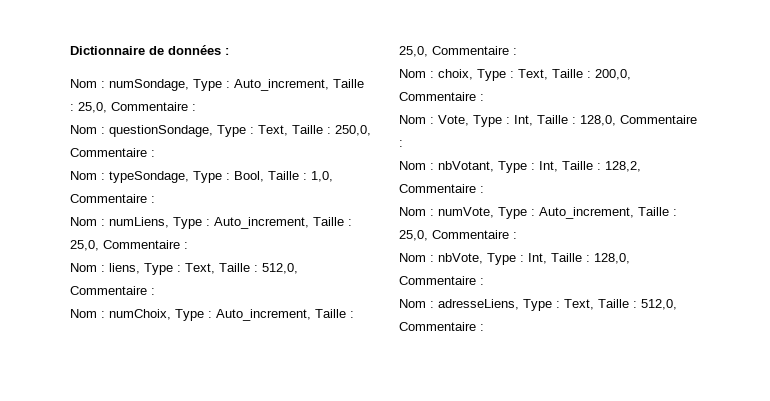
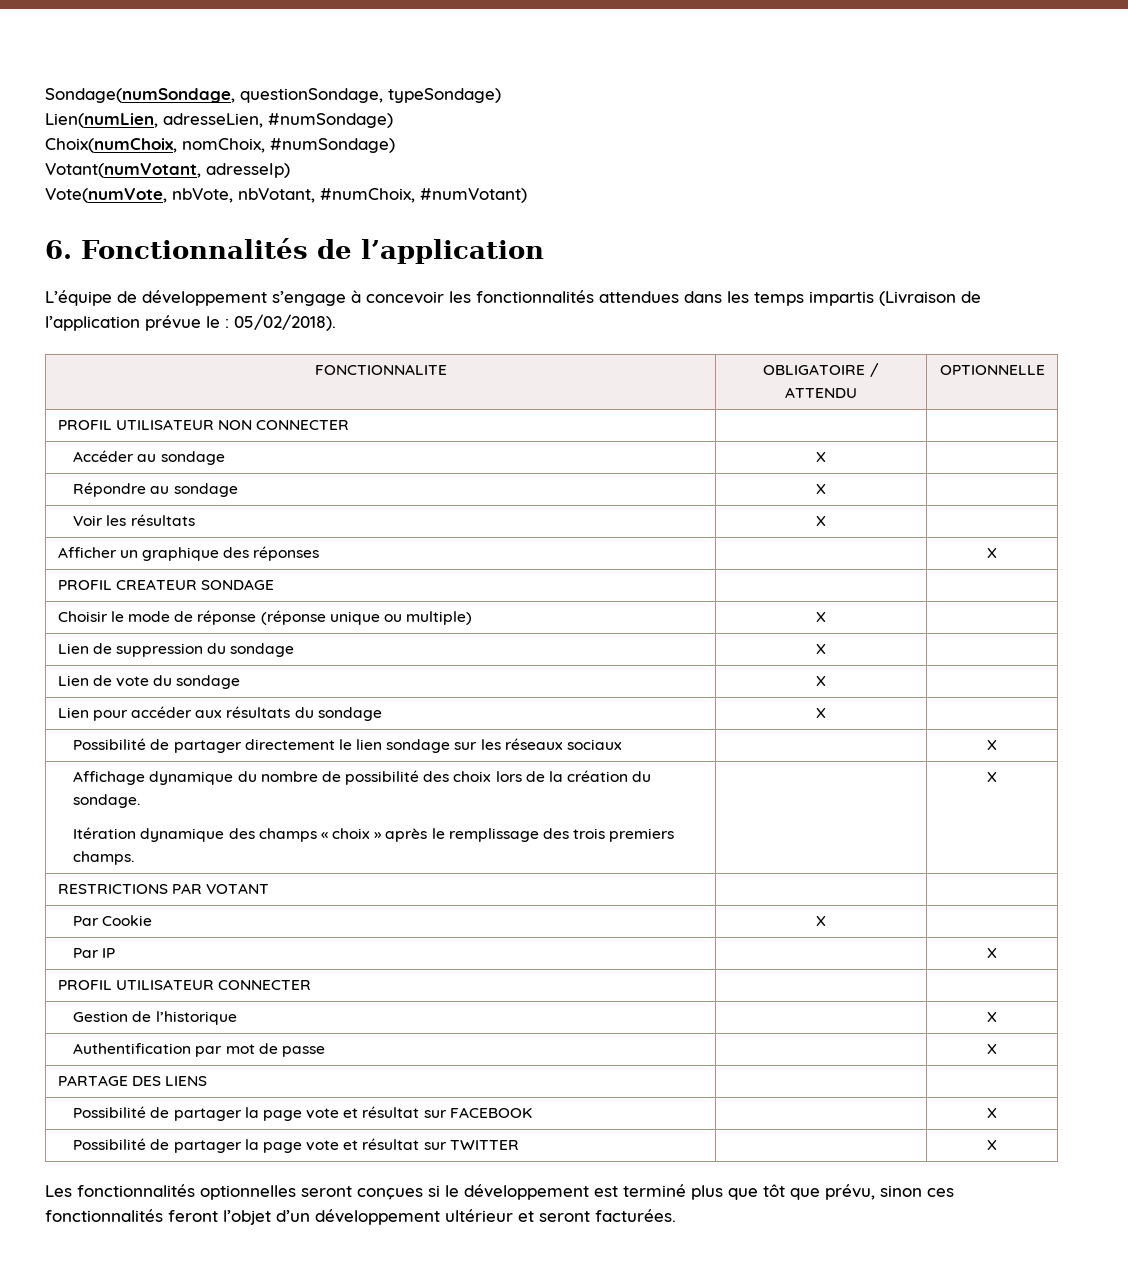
[70,45,229,55] [70,79,364,91] [70,102,196,113] [70,125,371,137] [70,148,155,157] [70,171,333,183] [70,194,155,203] [70,217,352,229] [70,240,188,251] [70,263,298,275] [70,286,155,295] [70,309,354,321] [399,46,517,57] [399,69,631,81] [399,92,484,101] [399,115,697,127] [399,140,403,147] [399,161,641,173] [399,184,484,193] [399,207,677,219] [399,230,517,241] [399,253,630,265] [399,276,484,285] [399,299,677,311] [399,322,484,331] Dictionnaire de données : // Nom : numSondage, Type : Auto_increment, Taille : 25,0, Commentaire : // Nom : questionSondage, Type : Text, Taille : 250,0, Commentaire : // Nom : typeSondage, Type : Bool, Taille : 1,0, Commentaire : // Nom : numLiens, Type : Auto_increment, Taille : 25,0, Commentaire : // Nom : liens, Type : Text, Taille : 512,0, Commentaire : // Nom : numChoix, Type : Auto_increment, Taille : 25,0, Commentaire : // Nom : choix, Type : Text, Taille : 200,0, Commentaire : // Nom : Vote, Type : Int, Taille : 128,0, Commentaire : // Nom : nbVotant, Type : Int, Taille : 128,2, Commentaire : // Nom : numVote, Type : Auto_increment, Taille : 25,0, Commentaire : // Nom : nbVote, Type : Int, Taille : 128,0, Commentaire : // Nom : adresseLiens, Type : Text, Taille : 512,0, Commentaire : -> [45,88,501,103] [45,113,393,128] [45,138,395,153] [45,163,290,178] [45,188,527,203] [45,238,545,264] [45,290,981,306] [45,314,336,331] [314,364,447,375] [763,363,879,377] [785,387,857,398] [939,365,1045,375] [57,419,350,430] [73,450,225,465] [816,452,826,462] [73,482,238,497] [816,484,826,494] [73,514,195,526] [816,516,826,526] [57,546,320,561] [987,548,997,558] [57,579,275,590] [57,610,473,625] [816,612,826,622] [57,643,295,657] [816,644,826,654] [57,675,241,689] [816,676,826,686] [57,706,382,721] [816,708,826,718] [73,738,622,753] [987,740,997,750] [73,770,652,785] [73,794,141,808] [73,827,675,842] [73,851,135,865] [987,772,997,782] [57,883,270,894] [73,915,153,926] [816,916,826,926] [73,948,116,958] [987,948,997,958] [57,979,312,990] [73,1011,237,1025] [987,1012,997,1022] [73,1043,325,1057] [987,1044,997,1054] [57,1075,208,1086] [73,1106,532,1121] [987,1108,997,1118] [73,1138,519,1153] [987,1140,997,1150] [45,1184,954,1200] [45,1209,676,1225] Sondage(numSondage, questionSondage, typeSondage) // Lien(numLien, adresseLien, #numSondage) // Choix(numChoix, nomChoix, #numSondage) // Votant(numVotant, adresseIp) // Vote(numVote, nbVote, nbVotant, #numChoix, #numVotant) // 6. Fonctionnalités de l’application // L’équipe de développement s’engage à concevoir les fonctionnalités attendues dans les temps impartis (Livraison de l’application prévue le : 05/02/2018). // FONCTIONNALITE | OBLIGATOIRE / ATTENDU | OPTIONNELLE // PROFIL UTILISATEUR NON CONNECTER | | // Accéder au sondage | X | // Répondre au sondage | X | // Voir les résultats | X | // Afficher un graphique des réponses | | X // PROFIL CREATEUR SONDAGE | | // Choisir le mode de réponse (réponse unique ou multiple) | X | // Lien de suppression du sondage | X | // Lien de vote du sondage | X | // Lien pour accéder aux résultats du sondage | X | // Possibilité de partager directement le lien sondage sur les réseaux sociaux | | X // Affichage dynamique du nombre de possibilité des choix lors de la création du sondage. // Itération dynamique des champs « choix » après le remplissage des trois premiers champs. | | X // RESTRICTIONS PAR VOTANT | | // Par Cookie | X | // Par IP | | X // PROFIL UTILISATEUR CONNECTER | | // Gestion de l’historique | | X // Authentification par mot de passe | | X // PARTAGE DES LIENS | | // Possibilité de partager la page vote et résultat sur FACEBOOK | | X // Possibilité de partager la page vote et résultat sur TWITTER | | X // Les fonctionnalités optionnelles seront conçues si le développement est terminé plus que tôt que prévu, sinon ces fonctionnalités feront l’objet d’un développement ultérieur et seront facturées.

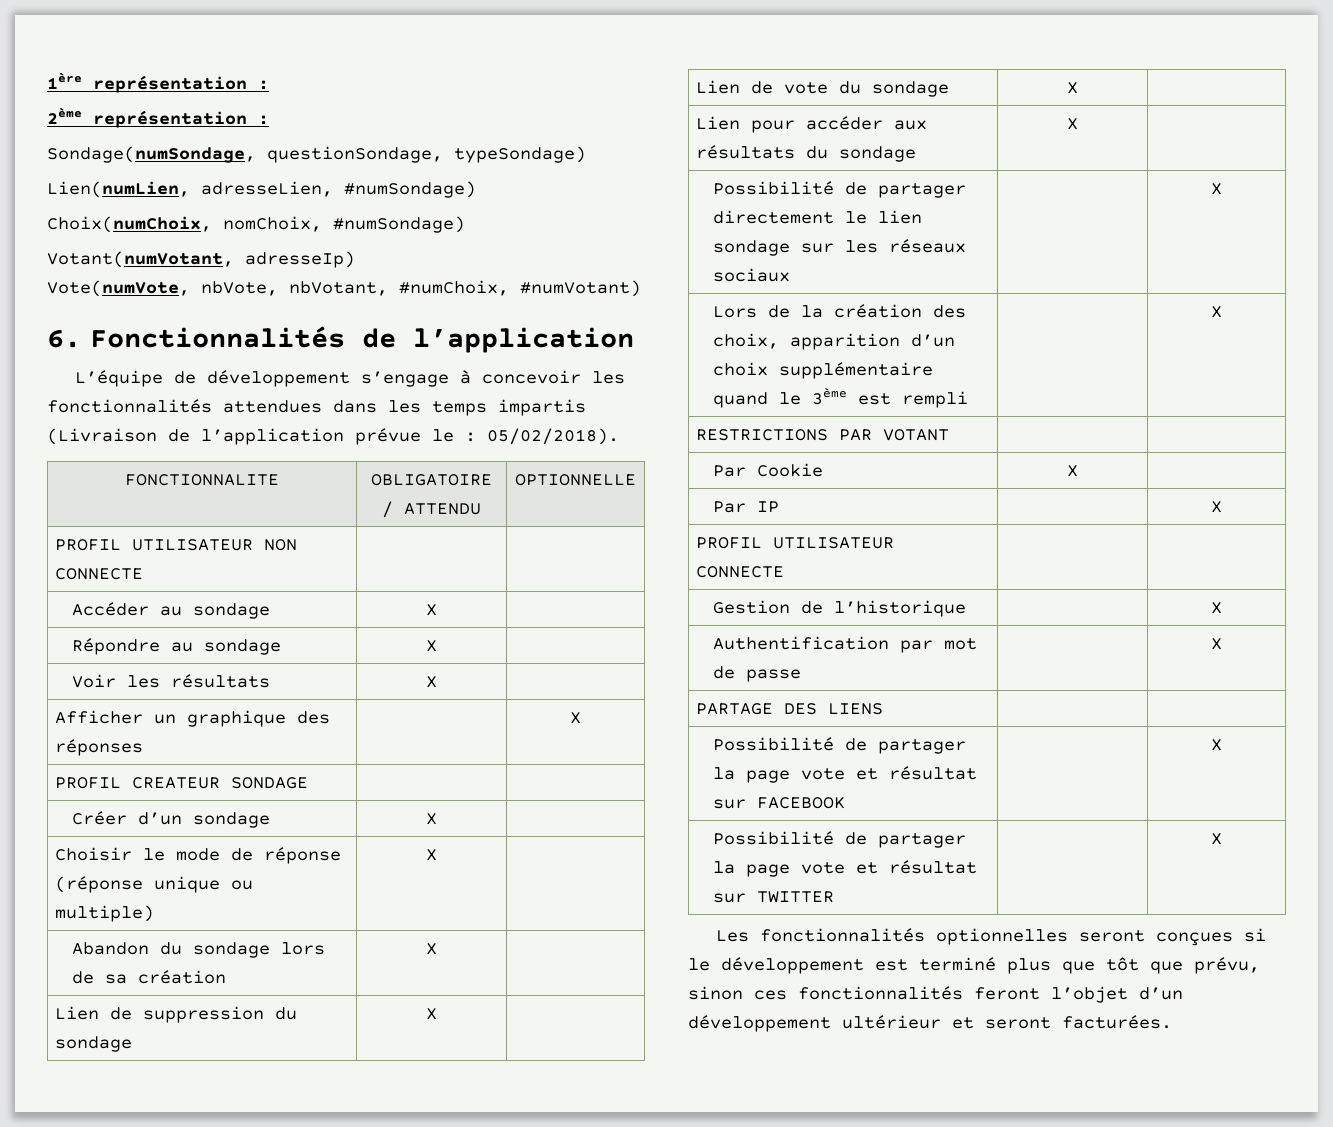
(45, 95) none -> [47,72,269,93] [47,107,269,128] 1ère représentation : // 2ème représentation : //
[256,420,350,430] CONNECTER -> [54,568,143,580] CONNECTE
(275, 584) none -> [72,811,271,828] [426,813,437,825] // Créer d’un sondage | X |
(826, 617) none -> [72,942,326,958] [72,970,227,984] [426,943,437,955] // Abandon du sondage lors de sa création | X |
[73,770,652,785] [73,794,141,808] [73,827,675,842] [73,851,135,865] Affichage dynamique du nombre de possibilité des choix lors de la création du sondage. // Itération dynamique des champs « choix » après le remplissage des trois premiers champs. -> [713,304,967,318] [713,333,956,350] [713,362,934,379] [713,387,969,408] Lors de la création des choix, apparition d’un choix supplémentaire quand le 3ème est rempli
[218,980,312,990] CONNECTER -> [695,566,784,578] CONNECTE

